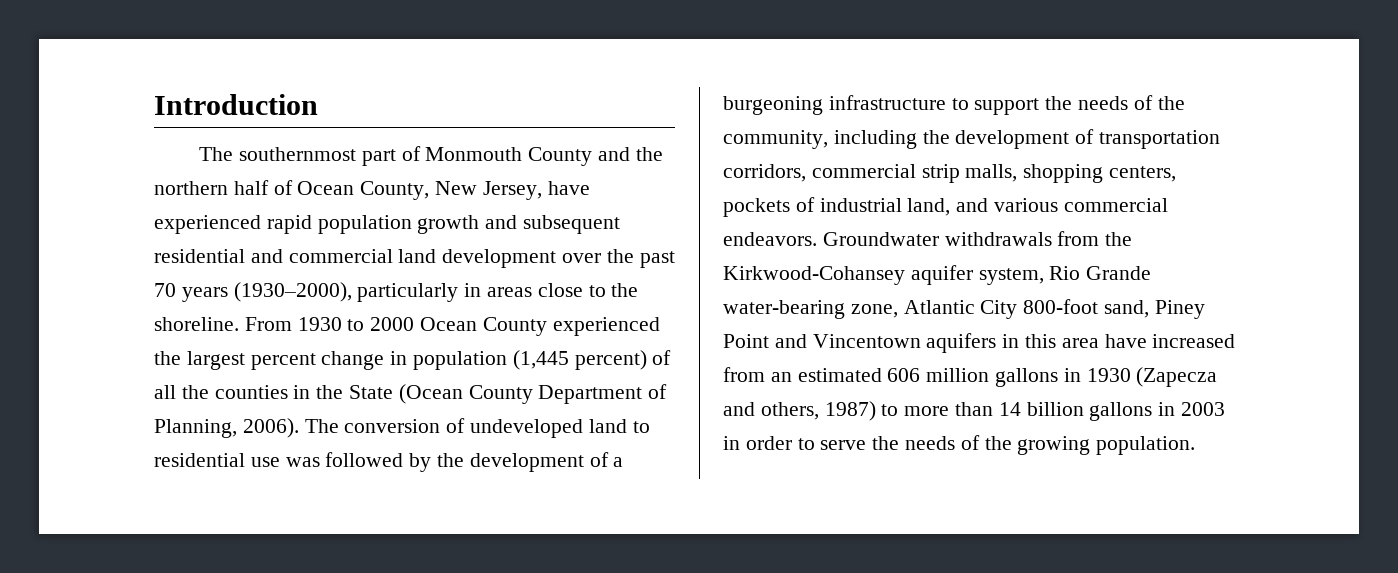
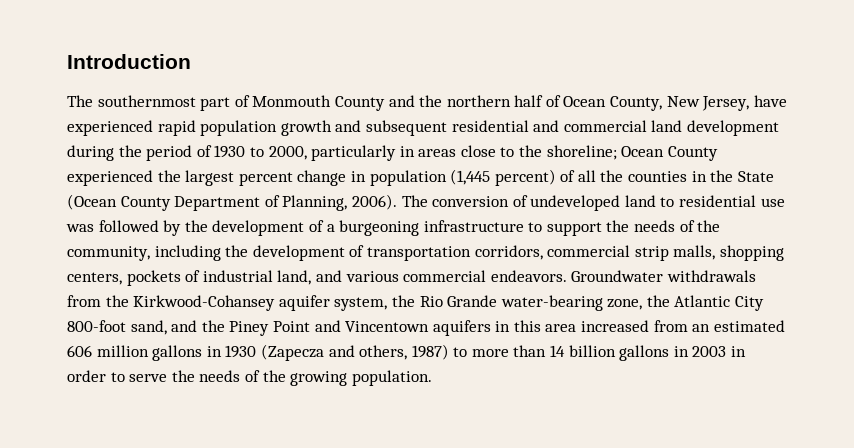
[562,249,675,268] [154,282,352,302] over the past 70 years (1930–2000), -> [67,145,307,161] during the period of 1930 to 2000,
[154,317,415,331] shoreline. From 1930 to 2000 -> [546,145,617,160] shoreline;
(1044, 276) none -> [391,295,415,307] the
(898, 311) none -> [646,295,670,307] the
(1150, 309) none -> [171,320,225,332] and the
[1104,334,1147,348] have -> (577, 328) none

